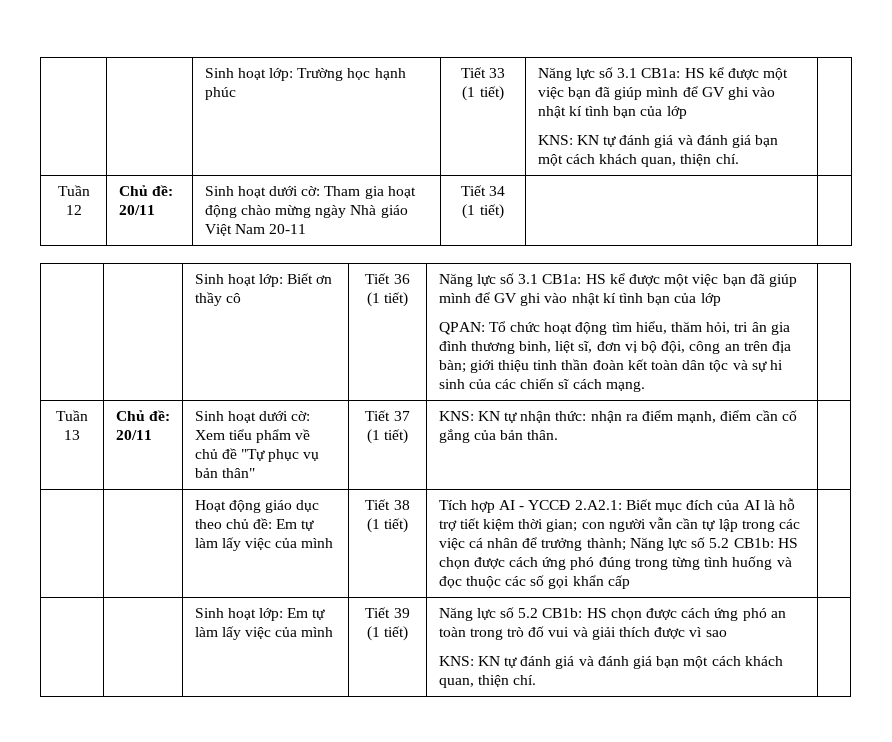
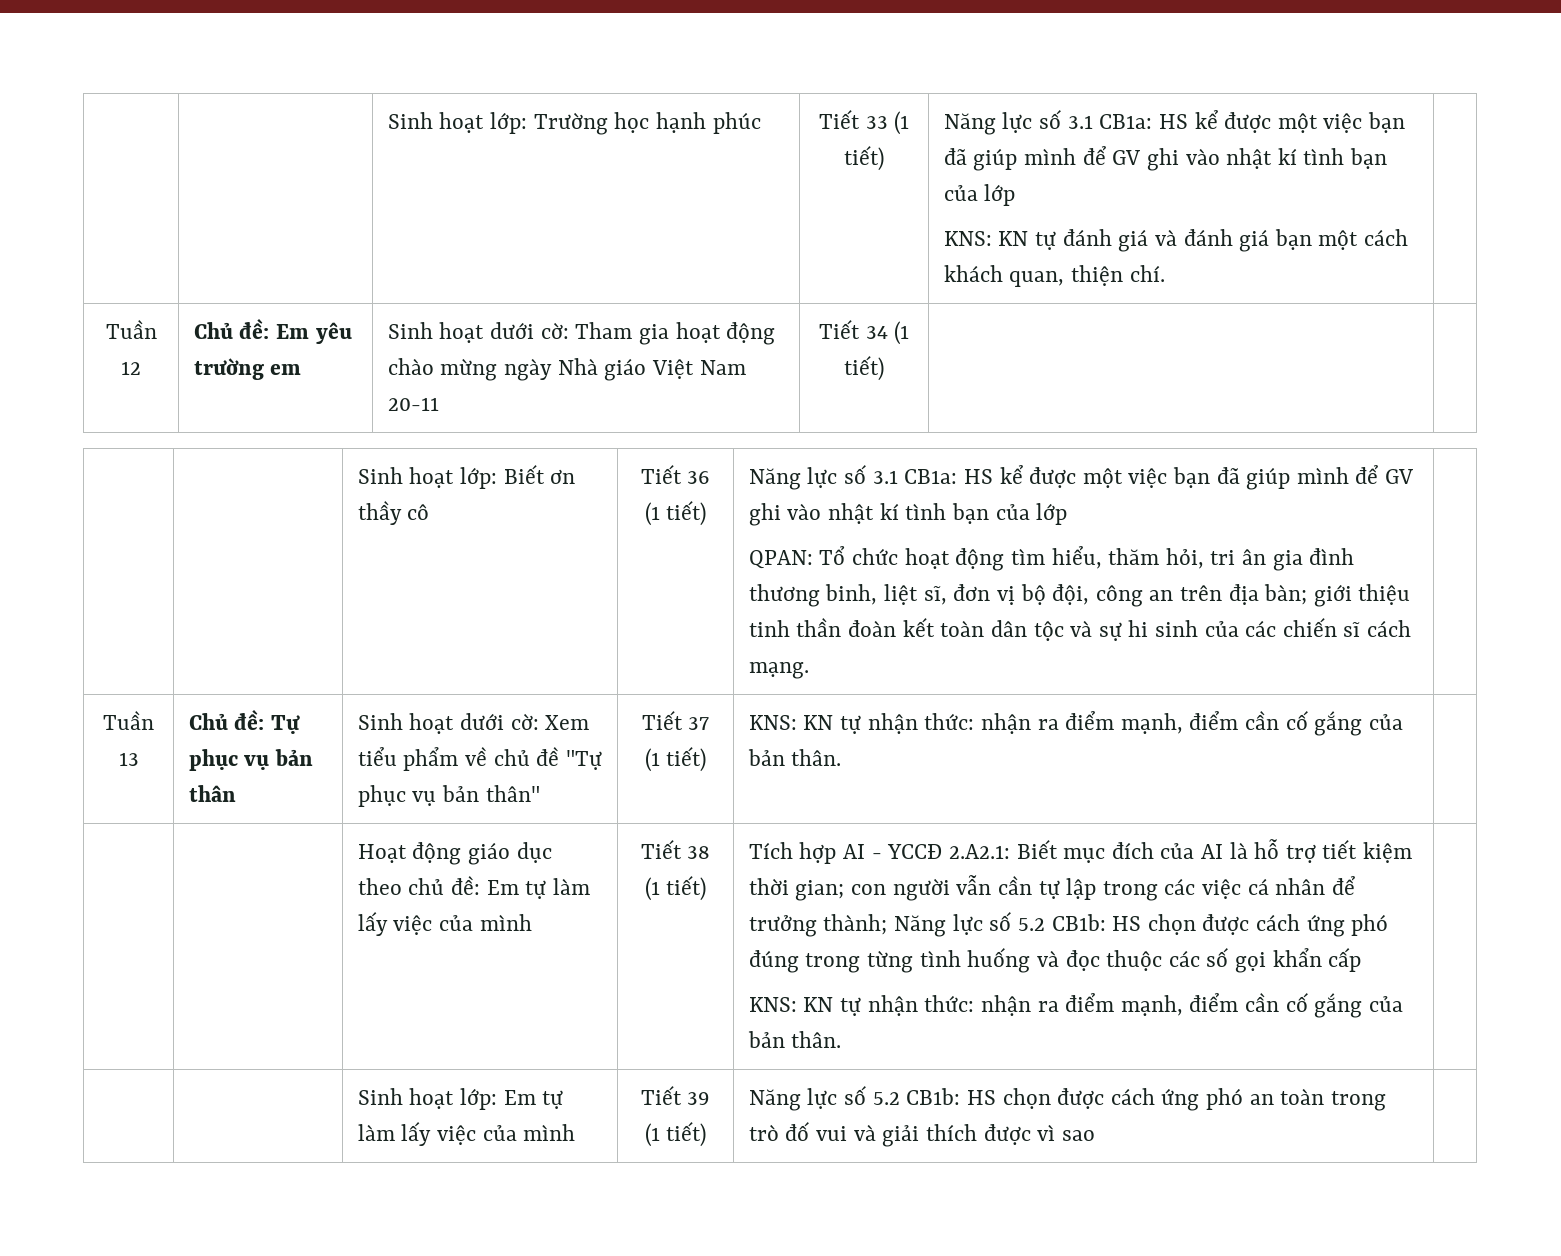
[118,205,155,215] 20/11 -> [276,322,352,344] [193,358,302,380] Em yêu trường em
[115,430,152,440] 20/11 -> [271,715,301,734] [188,749,314,771] [188,785,236,802] Tự phục vụ bản thân
(630, 582) none -> [748,993,1403,1018] [747,1031,842,1048] // KNS: KN tự nhận thức: nhận ra điểm mạnh, điểm cần cố gắng của bản thân.
[438,656,783,669] [438,675,537,688] // KNS: KN tự đánh giá và đánh giá bạn một cách khách quan, thiện chí. -> (1095, 1135) none

